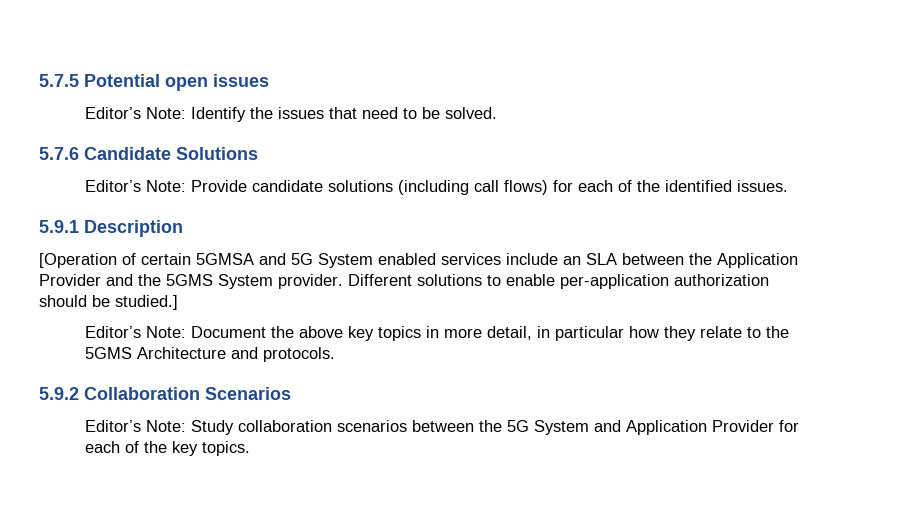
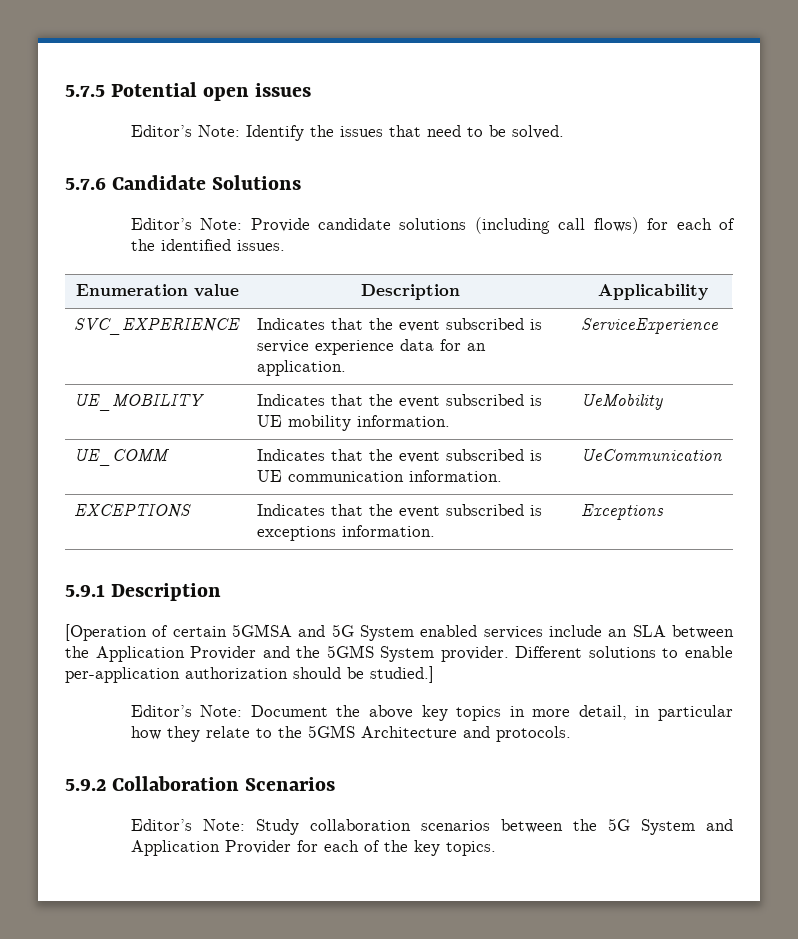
(788, 186) none -> [75,284,239,297] [361,284,460,300] [597,284,708,300] [73,318,240,335] [256,318,542,332] [256,339,486,355] [256,360,346,376] [580,318,718,334] [73,394,204,411] [256,394,542,408] [256,415,450,431] [580,394,663,410] [73,449,170,466] [256,449,542,463] [256,470,502,482] [580,449,722,461] [73,504,191,518] [256,504,542,518] [256,525,435,541] [580,504,664,520] // Enumeration value | Description | Applicability // SVC_EXPERIENCE | Indicates that the event subscribed is service experience data for an application. | ServiceExperience // UE_MOBILITY | Indicates that the event subscribed is UE mobility information. | UeMobility // UE_COMM | Indicates that the event subscribed is UE communication information. | UeCommunication // EXCEPTIONS | Indicates that the event subscribed is exceptions information. | Exceptions

